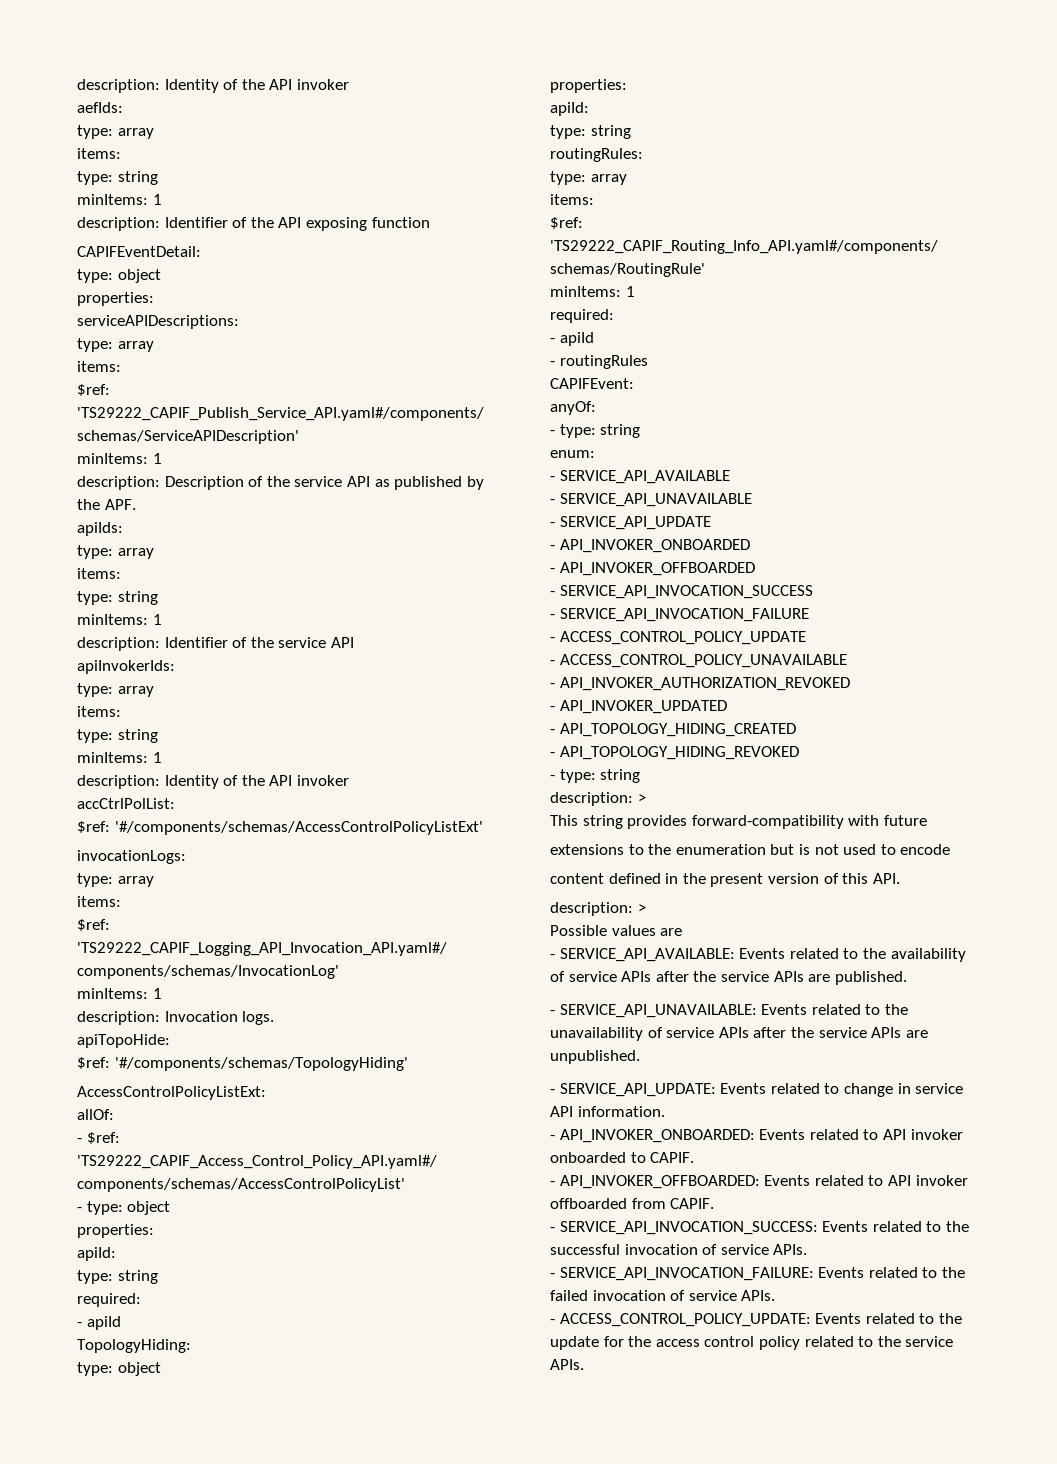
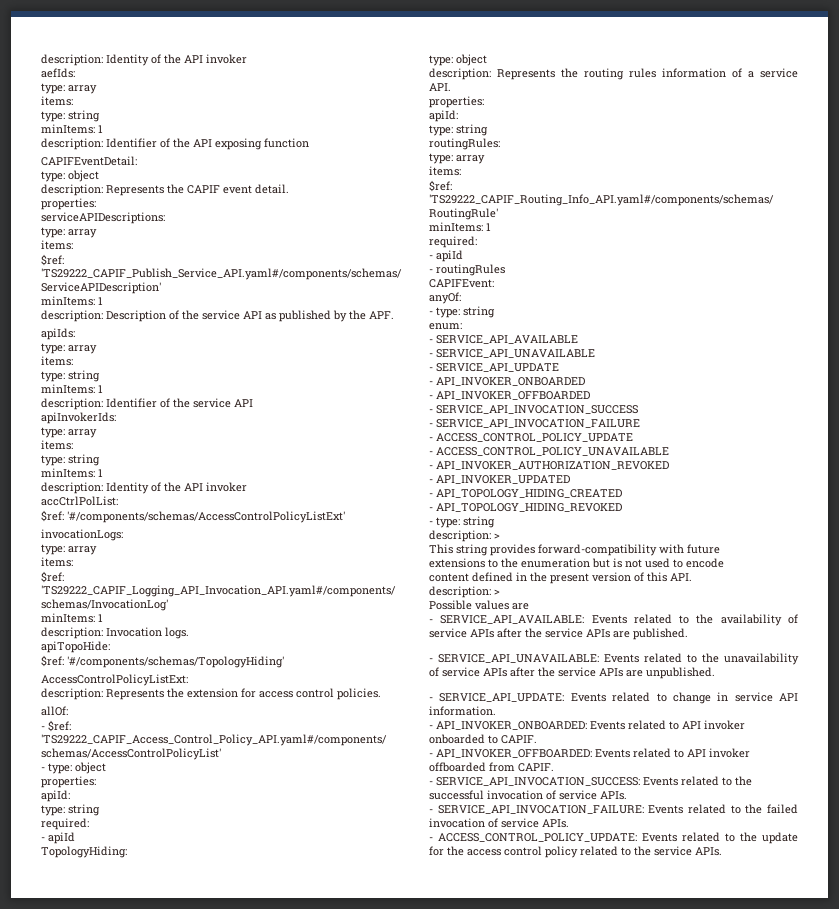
(161, 276) none -> [41,184,289,196] // description: Represents the CAPIF event detail.
(266, 1093) none -> [41,688,381,700] // description: Represents the extension for access control policies.
(161, 1369) none -> [429,68,798,80] [429,83,451,91] // description: Represents the routing rules information of a service API.

